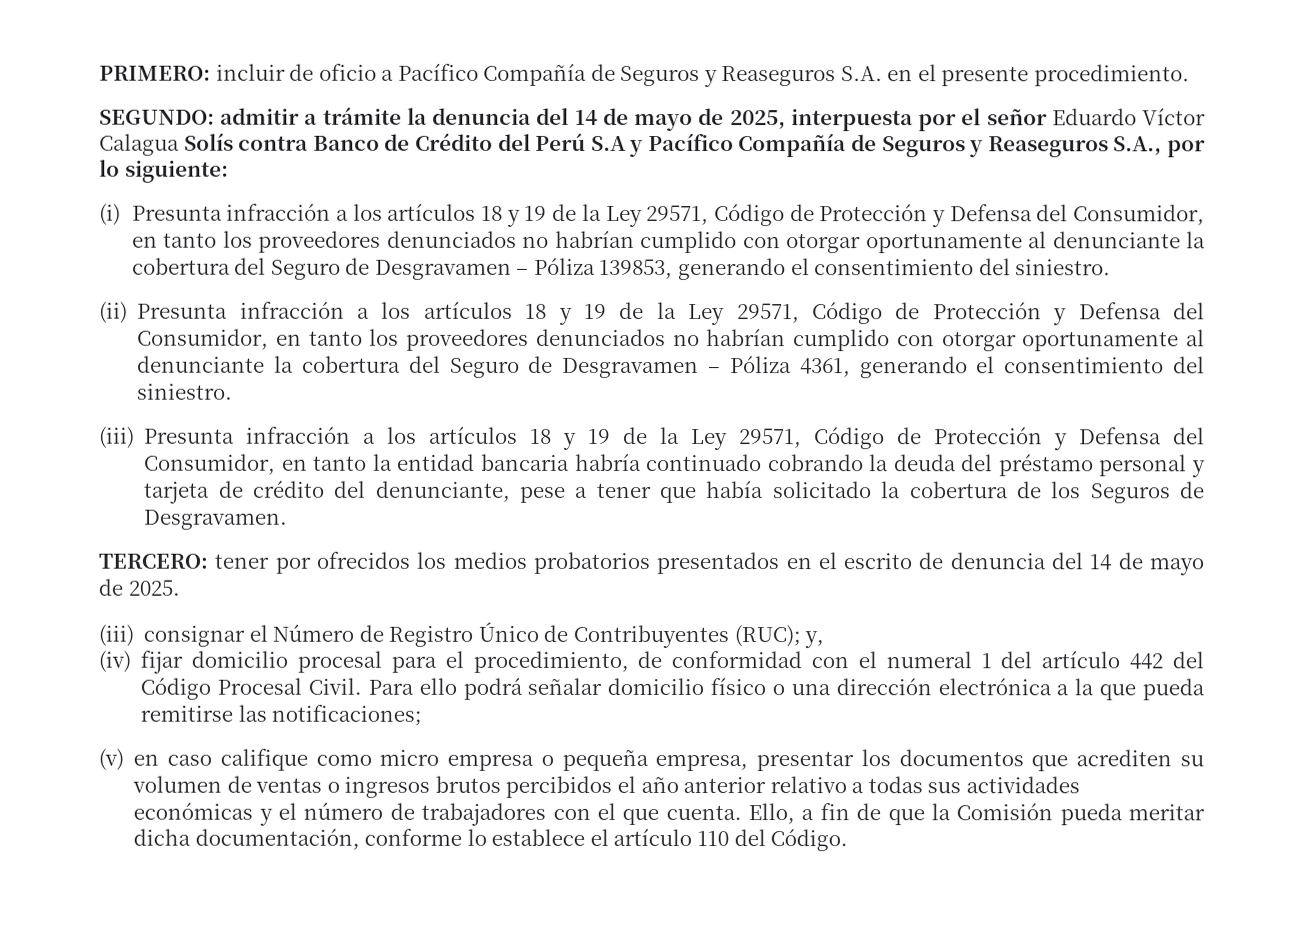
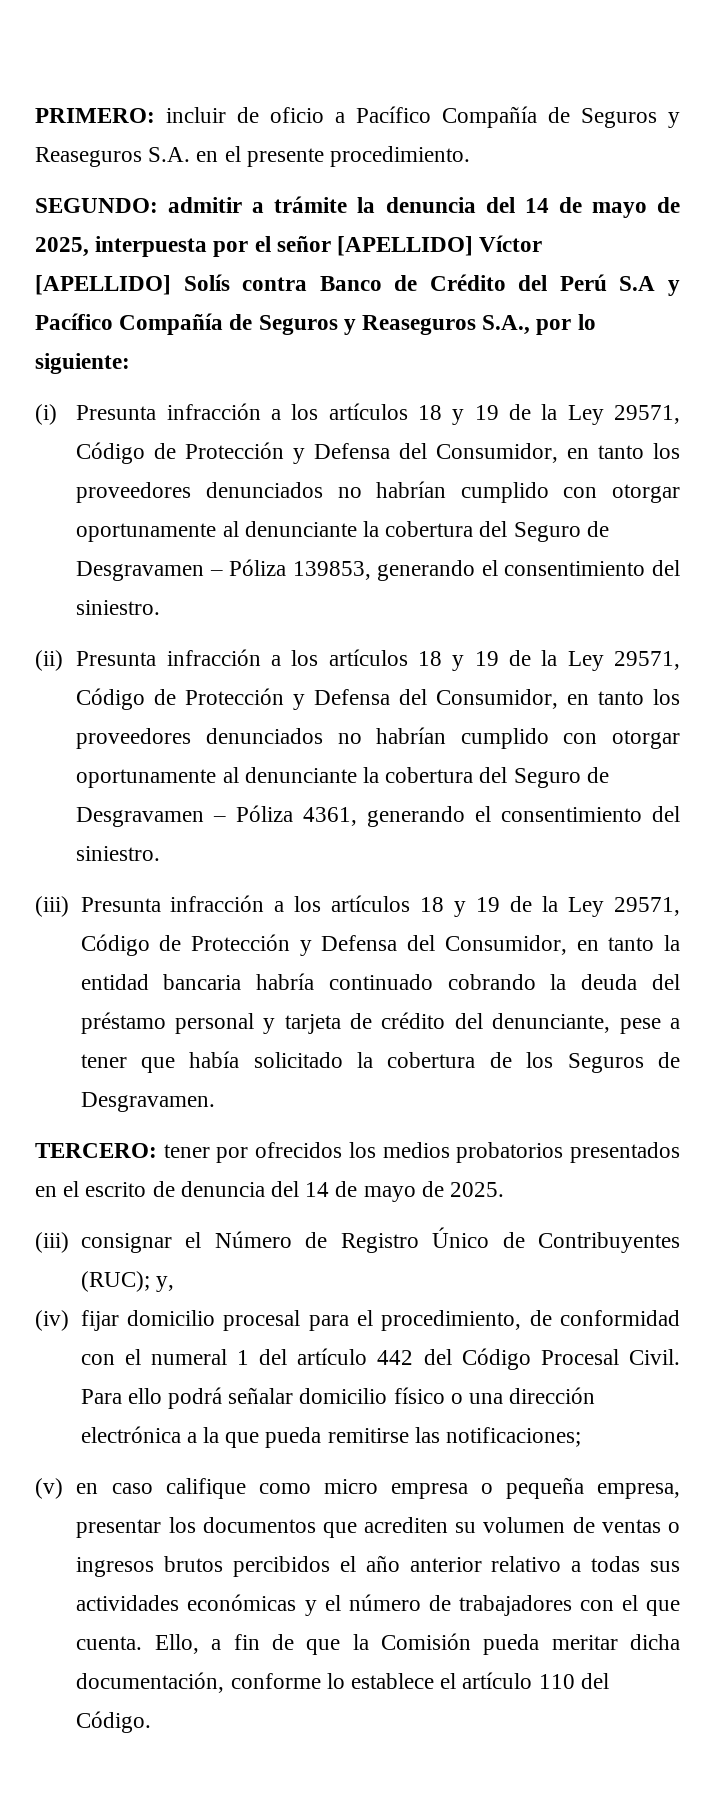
[1051,108,1207,126] [99,133,180,156] Eduardo Víctor Calagua -> [337,235,543,256] [35,275,171,295] [APELLIDO] Víctor [APELLIDO]

